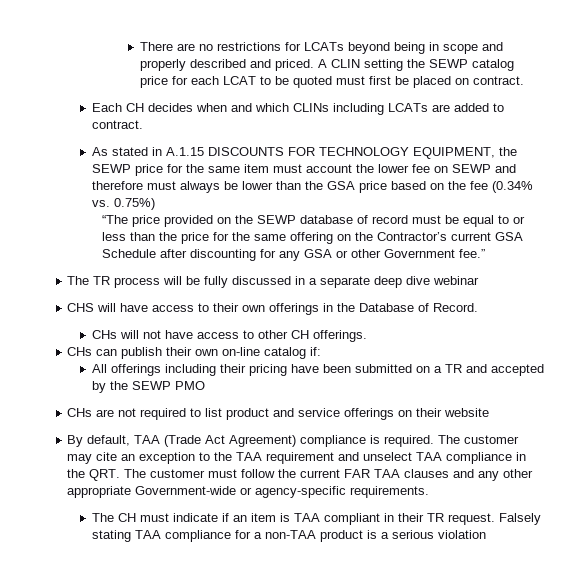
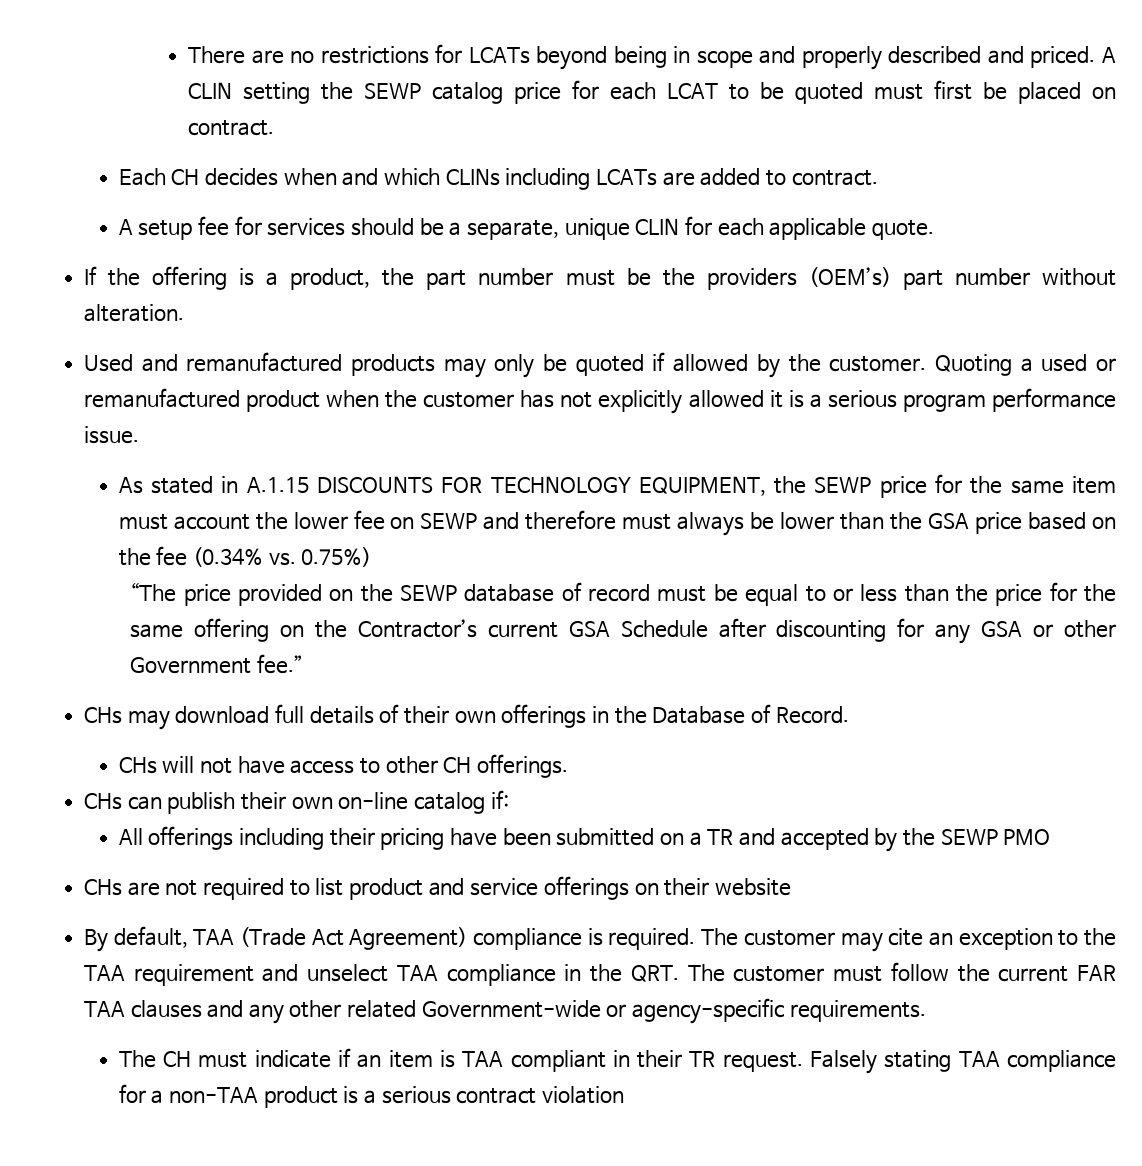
(143, 124) none -> [118,216,935,240] [83,266,1116,290] [83,304,184,322] [83,352,1116,378] [83,388,1117,414] [83,426,139,444] // A setup fee for services should be a separate, unique CLIN for each applicable quote. // If the offering is a product, the part number must be the providers (OEM’s) part number without alteration. // Used and remanufactured products may only be quoted if allowed by the customer. Quoting a used or remanufactured product when the customer has not explicitly allowed it is a serious program performance issue.
[67,276,480,288] [67,303,210,312] The TR process will be fully discussed in a separate deep dive webinar // CHS will have access to -> [83,704,400,730] CHs may download full details of
[67,486,132,498] appropriate -> [347,1000,417,1018] related
(434, 534) none -> [456,1088,537,1104] contract

